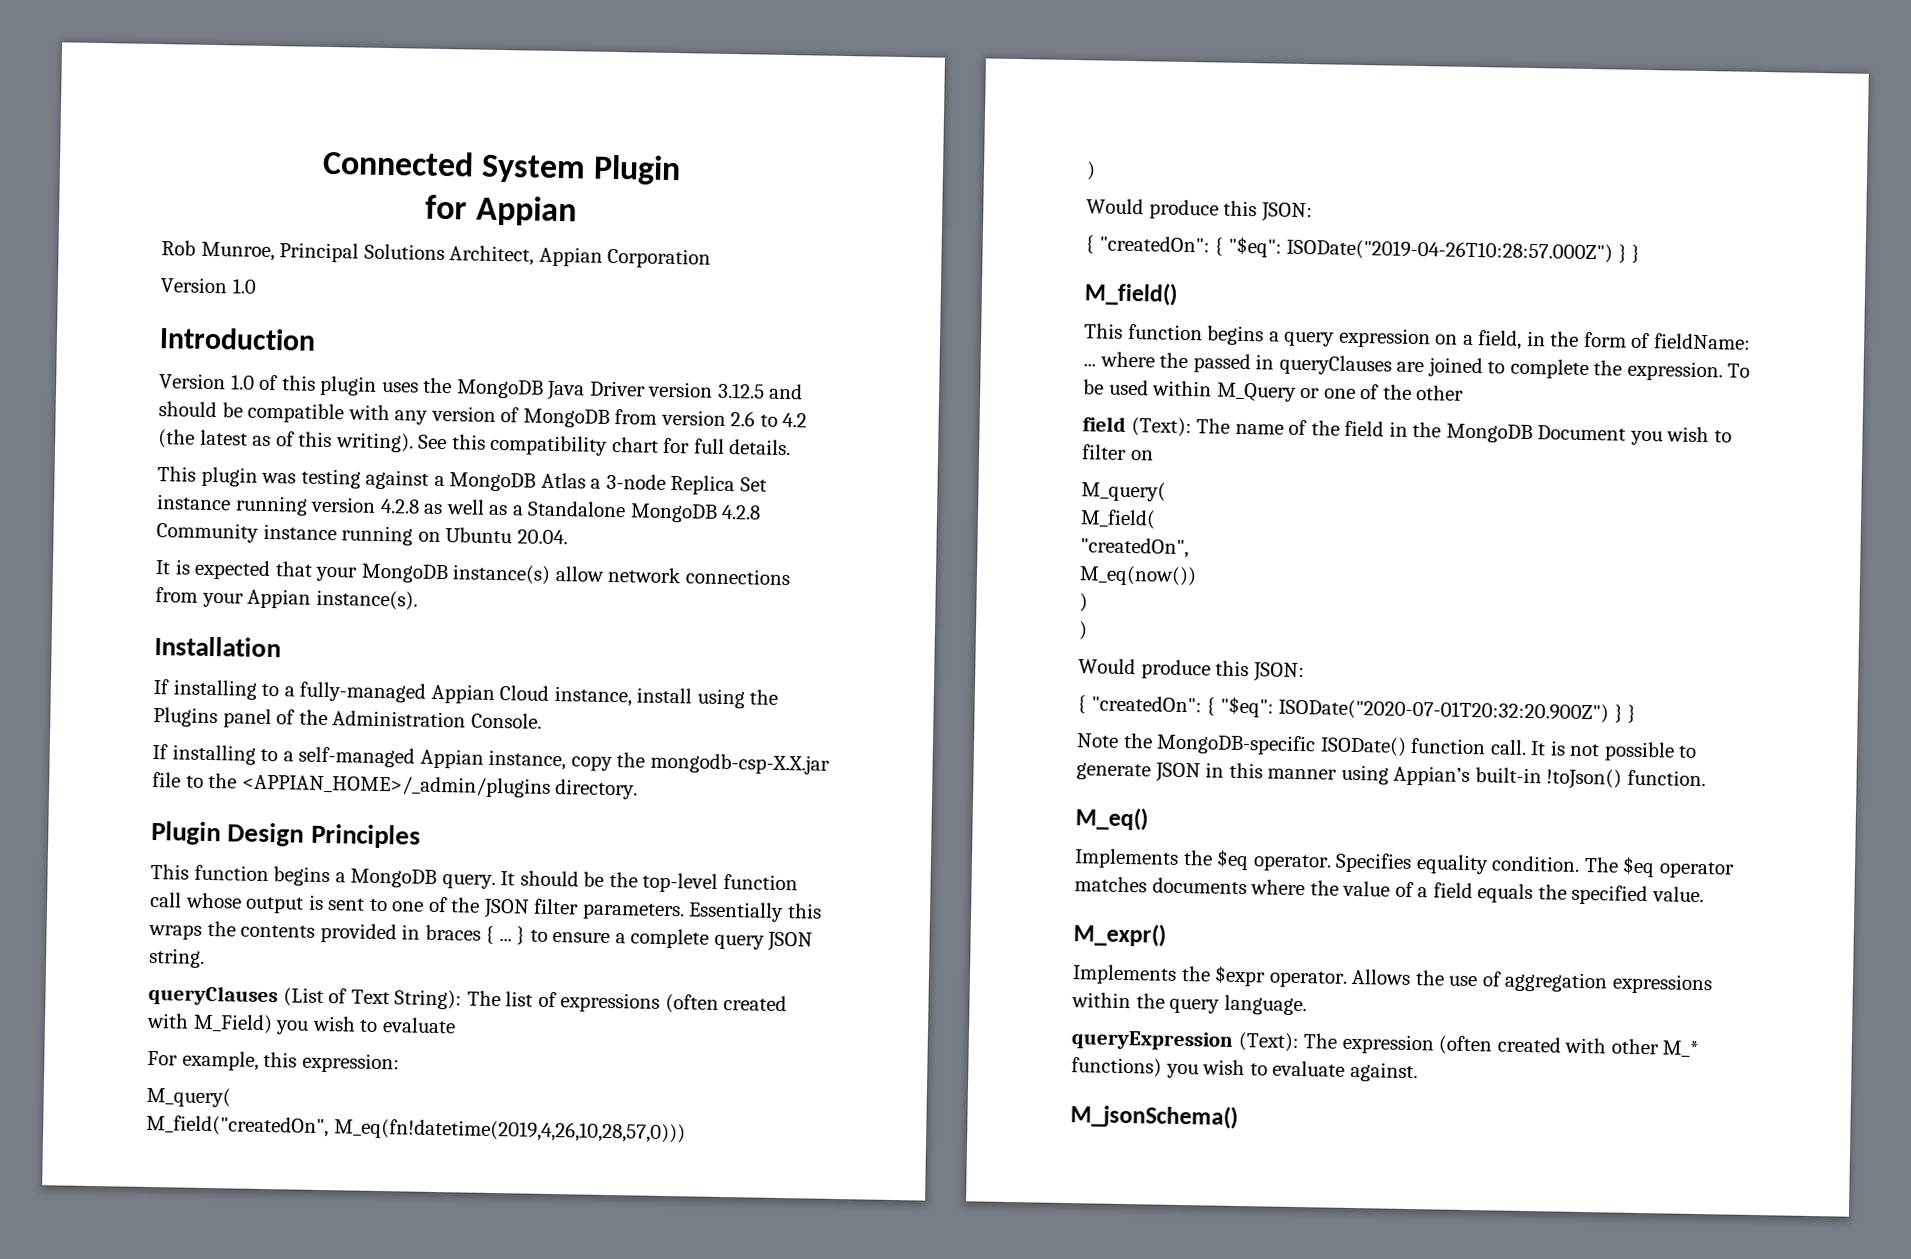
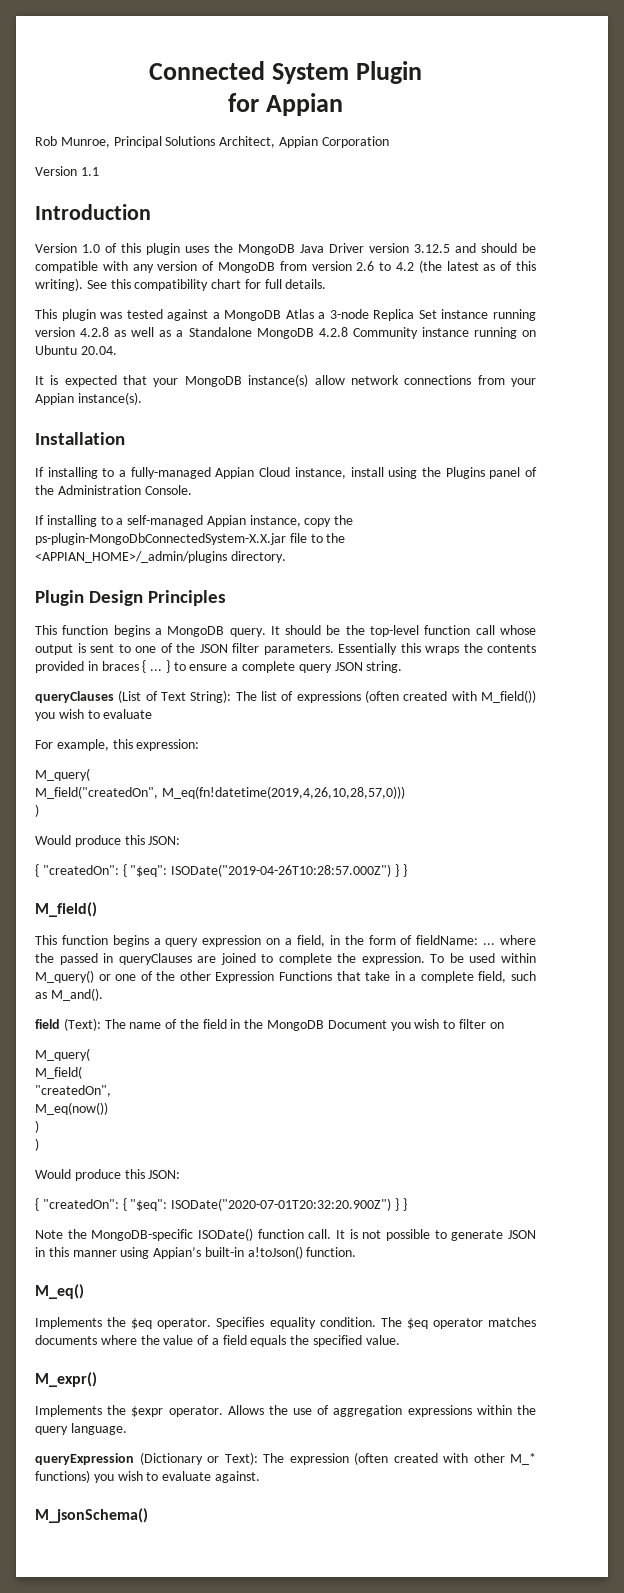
[231,278,257,294] 1.0 -> [80,167,99,176] 1.1
[300,468,361,489] testing -> [126,309,163,319] tested
[649,752,830,775] mongodb-csp-X.X.jar -> [35,533,286,545] ps-plugin-MongoDbConnectedSystem-X.X.jar
[192,1013,273,1035] M_Field) -> [480,690,536,703] M_field())
[1216,382,1297,402] M_Query -> [35,970,94,983] M_query()
(1465, 393) none -> [215,971,536,983] [35,988,103,1001] Expression Functions that take in a complete field, such as M_and().
[1546,768,1623,790] !toJson() -> [247,1246,303,1259] a!toJson()
[1237,1031,1300,1053] (Text): -> [139,1452,258,1465] (Dictionary or Text):

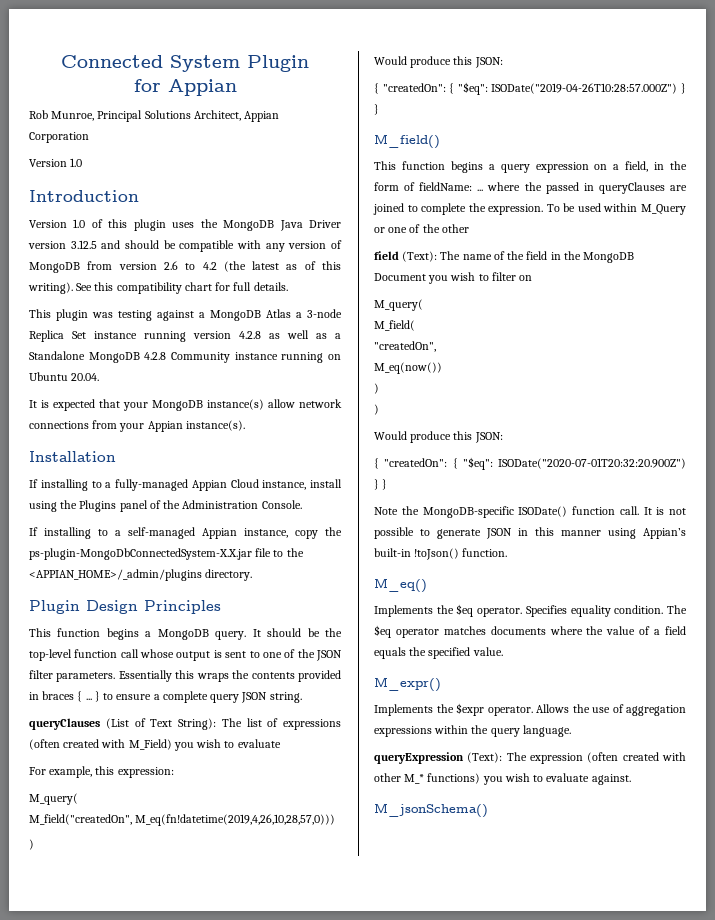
[80,167,99,176] 1.1 -> [70,158,83,167] 1.0
[126,309,163,319] tested -> [118,310,152,321] testing
[480,690,536,703] M_field()) -> [128,739,172,750] M_Field)
[35,970,94,983] M_query() -> [641,204,686,215] M_Query
[215,971,536,983] [35,988,103,1001] Expression Functions that take in a complete field, such as M_and(). -> (469, 228) none
[247,1246,303,1259] a!toJson() -> [414,548,460,560] !toJson()
[139,1452,258,1465] (Dictionary or Text): -> [467,752,503,763] (Text):

